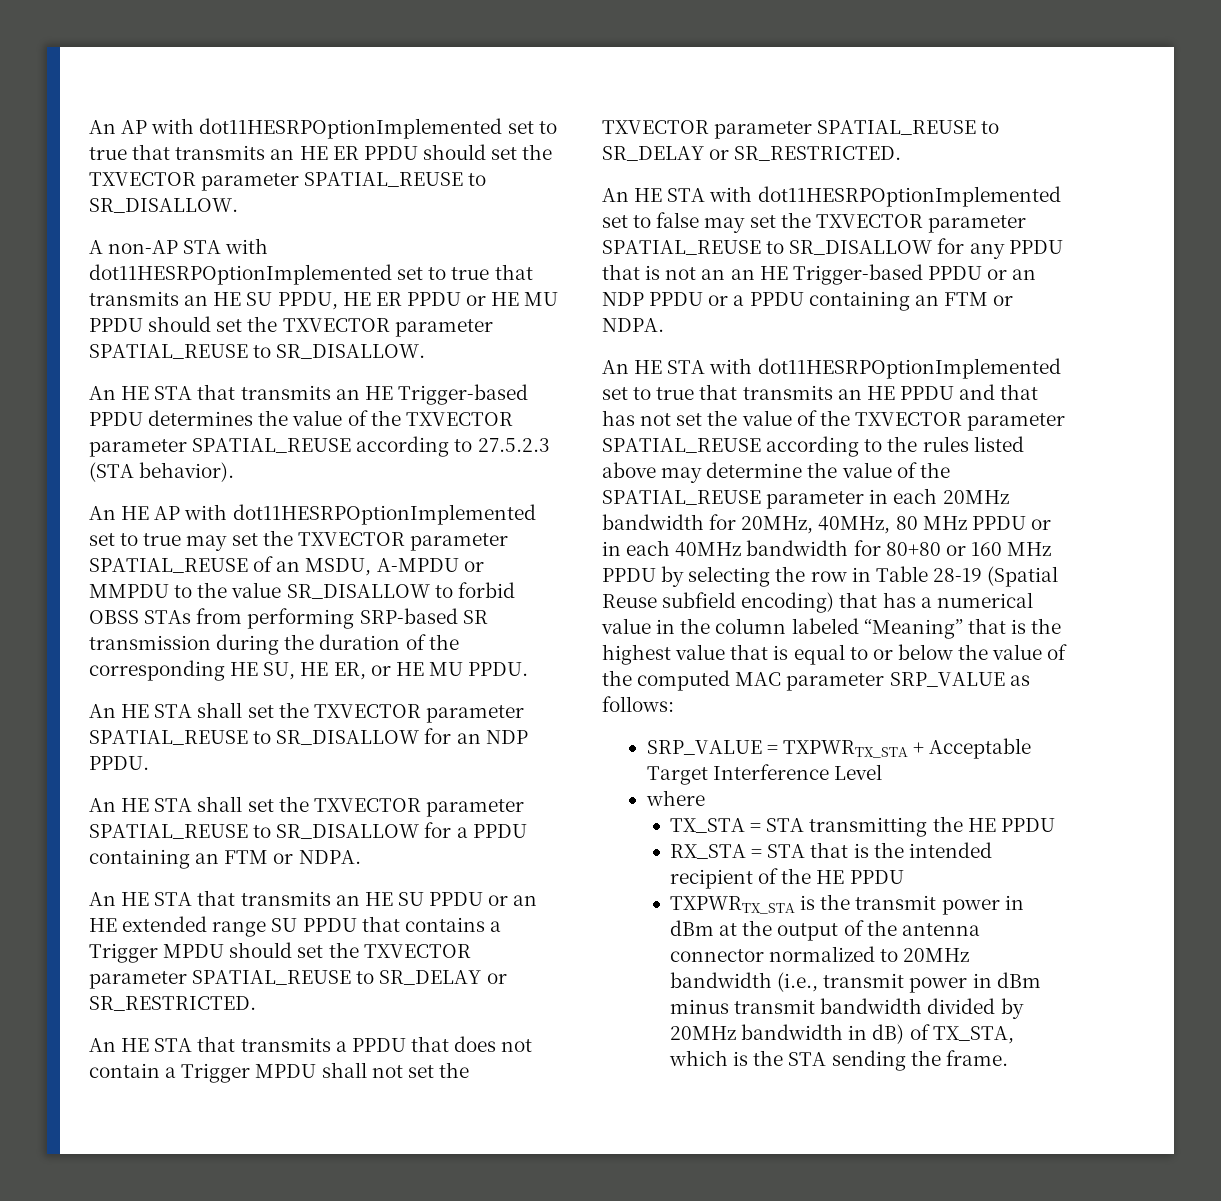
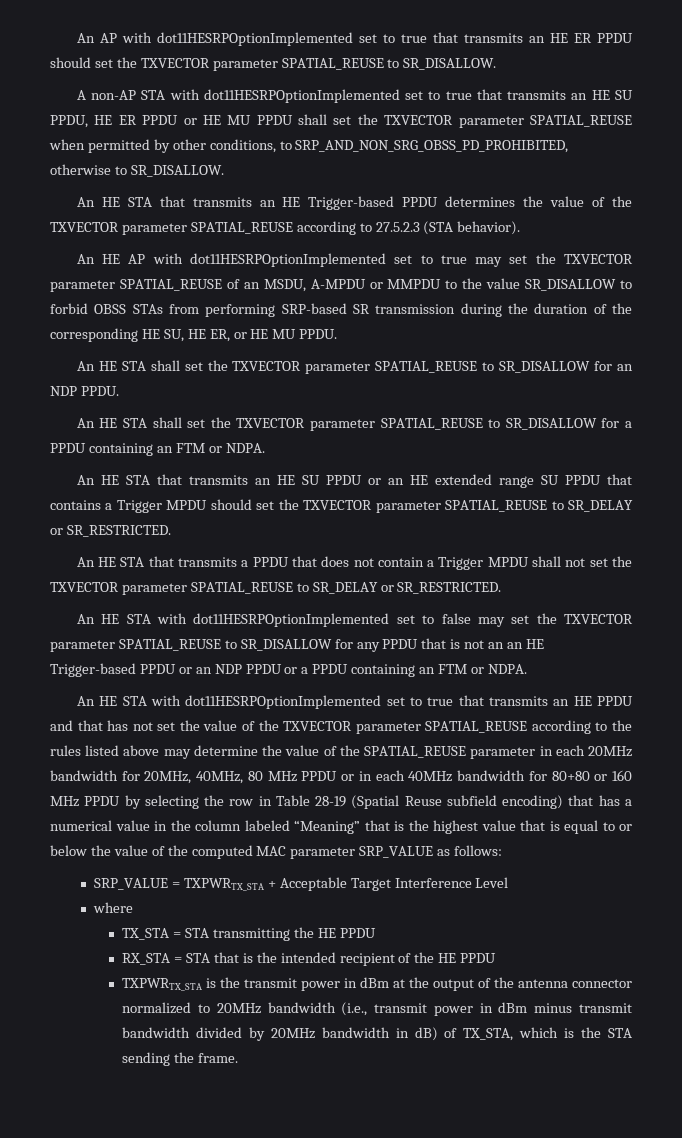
[148,316,493,337] [89,344,248,359] should set the TXVECTOR parameter SPATIAL_REUSE -> [298,114,632,128] [49,139,569,153] [50,164,111,175] shall set the TXVECTOR parameter SPATIAL_REUSE when permitted by other conditions, to SRP_AND_NON_SRG_OBSS_PD_PROHIBITED, otherwise

